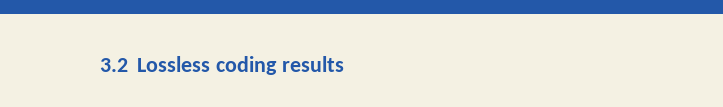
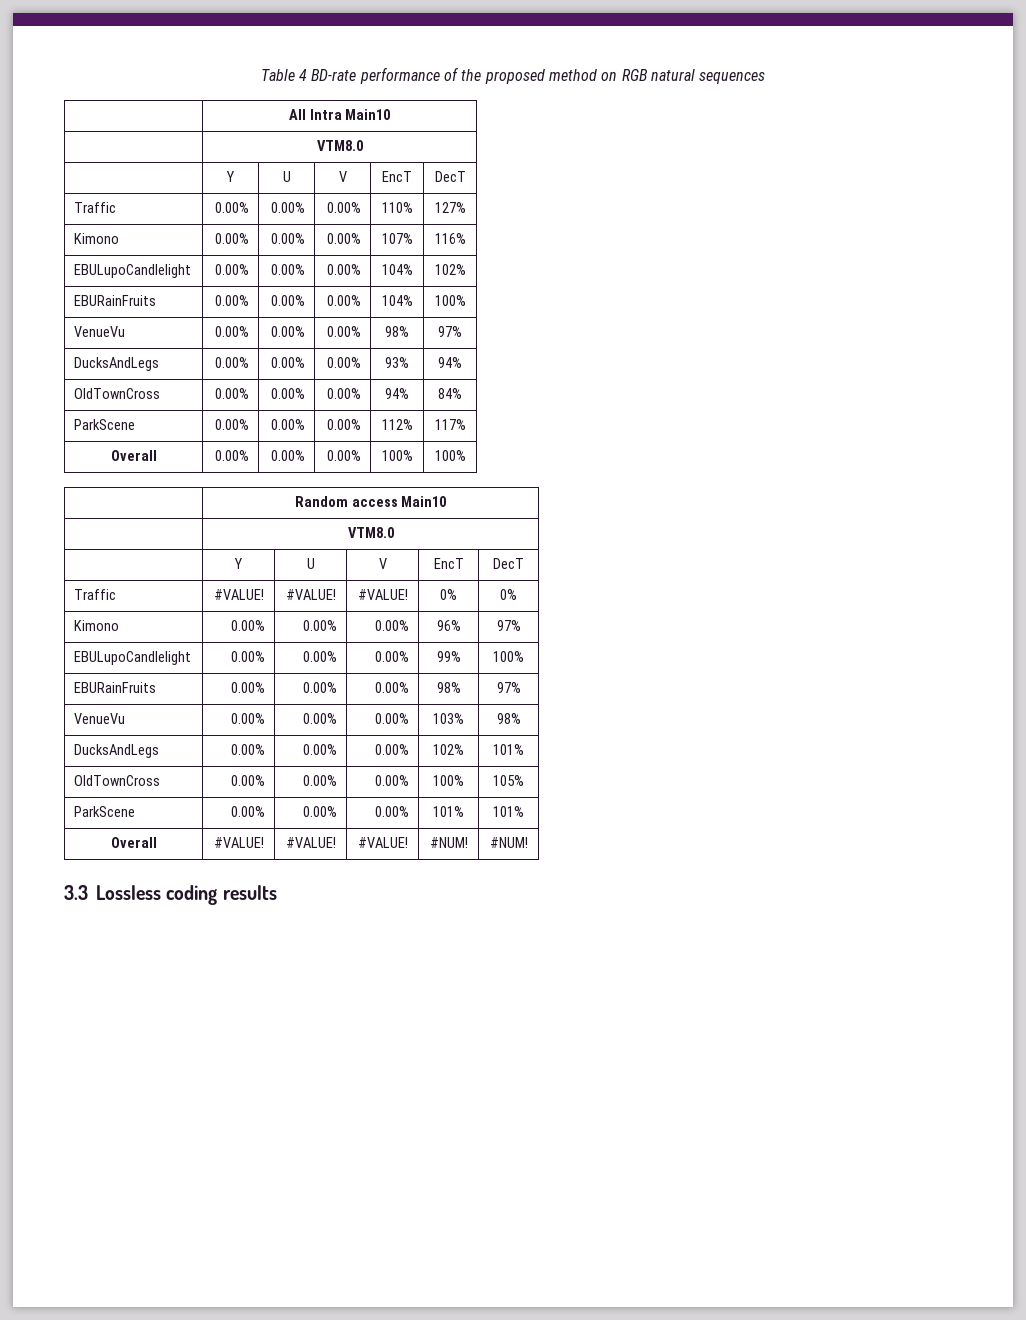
[100,58,128,72] 3.2 -> [260,67,766,84] [288,109,391,120] [316,140,363,151] [226,171,234,182] [282,171,291,182] [338,171,347,182] [382,171,412,182] [434,171,466,182] [74,202,117,213] [214,202,249,213] [270,202,305,213] [326,202,361,213] [381,202,413,213] [434,202,466,213] [74,233,120,244] [214,233,249,244] [270,233,305,244] [326,233,361,244] [381,233,413,244] [434,233,466,244] [74,264,192,278] [214,264,249,275] [270,264,305,275] [326,264,361,275] [381,264,413,275] [434,264,466,275] [74,295,157,306] [214,295,249,306] [270,295,305,306] [326,295,361,306] [381,295,413,306] [434,295,466,306] [74,326,126,337] [214,326,249,337] [270,326,305,337] [326,326,361,337] [385,326,409,337] [438,326,462,337] [74,357,160,371] [214,357,249,368] [270,357,305,368] [326,357,361,368] [385,357,409,368] [438,357,462,368] [74,388,161,399] [214,388,249,399] [270,388,305,399] [326,388,361,399] [385,388,409,399] [438,388,462,399] [74,419,136,430] [214,419,249,430] [270,419,305,430] [326,419,361,430] [381,419,413,430] [434,419,466,430] [110,450,157,461] [214,450,249,461] [270,450,305,461] [326,450,361,461] [381,450,413,461] [434,450,466,461] [294,496,447,507] [347,527,394,538] [234,558,242,569] [306,558,315,569] [378,558,387,569] [433,558,464,569] [493,558,524,569] [74,589,117,600] [213,589,264,600] [285,589,336,600] [357,589,408,600] [440,589,457,600] [500,589,517,600] [74,620,120,631] [230,620,265,631] [302,620,337,631] [374,620,409,631] [436,620,461,631] [496,620,521,631] [74,651,192,665] [230,651,265,662] [302,651,337,662] [374,651,409,662] [436,651,461,662] [493,651,524,662] [74,682,157,693] [230,682,265,693] [302,682,337,693] [374,682,409,693] [436,682,461,693] [496,682,521,693] [74,713,126,724] [230,713,265,724] [302,713,337,724] [374,713,409,724] [433,713,464,724] [496,713,521,724] [74,744,160,758] [230,744,265,755] [302,744,337,755] [374,744,409,755] [433,744,464,755] [493,744,524,755] [74,775,161,786] [230,775,265,786] [302,775,337,786] [374,775,409,786] [433,775,464,786] [493,775,524,786] [74,806,136,817] [230,806,265,817] [302,806,337,817] [374,806,409,817] [433,806,464,817] [493,806,524,817] [110,837,157,848] [213,837,264,848] [285,837,336,848] [357,837,408,848] [429,837,468,848] [489,837,528,848] [64,885,88,900] Table 4 BD-rate performance of the proposed method on RGB natural sequences // | All Intra Main10 // | VTM8.0 // | Y | U | V | EncT | DecT // Traffic | 0.00% | 0.00% | 0.00% | 110% | 127% // Kimono | 0.00% | 0.00% | 0.00% | 107% | 116% // EBULupoCandlelight | 0.00% | 0.00% | 0.00% | 104% | 102% // EBURainFruits | 0.00% | 0.00% | 0.00% | 104% | 100% // VenueVu | 0.00% | 0.00% | 0.00% | 98% | 97% // DucksAndLegs | 0.00% | 0.00% | 0.00% | 93% | 94% // OldTownCross | 0.00% | 0.00% | 0.00% | 94% | 84% // ParkScene | 0.00% | 0.00% | 0.00% | 112% | 117% // Overall | 0.00% | 0.00% | 0.00% | 100% | 100% // | Random access Main10 // | VTM8.0 // | Y | U | V | EncT | DecT // Traffic | #VALUE! | #VALUE! | #VALUE! | 0% | 0% // Kimono | 0.00% | 0.00% | 0.00% | 96% | 97% // EBULupoCandlelight | 0.00% | 0.00% | 0.00% | 99% | 100% // EBURainFruits | 0.00% | 0.00% | 0.00% | 98% | 97% // VenueVu | 0.00% | 0.00% | 0.00% | 103% | 98% // DucksAndLegs | 0.00% | 0.00% | 0.00% | 102% | 101% // OldTownCross | 0.00% | 0.00% | 0.00% | 100% | 105% // ParkScene | 0.00% | 0.00% | 0.00% | 101% | 101% // Overall | #VALUE! | #VALUE! | #VALUE! | #NUM! | #NUM! // 3.3

